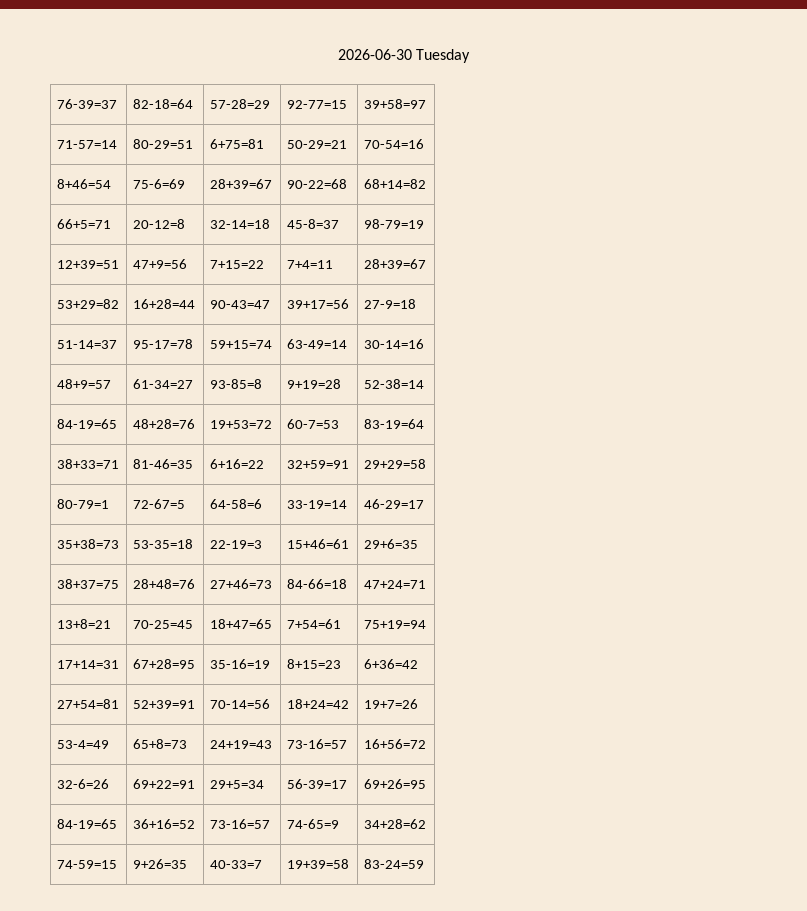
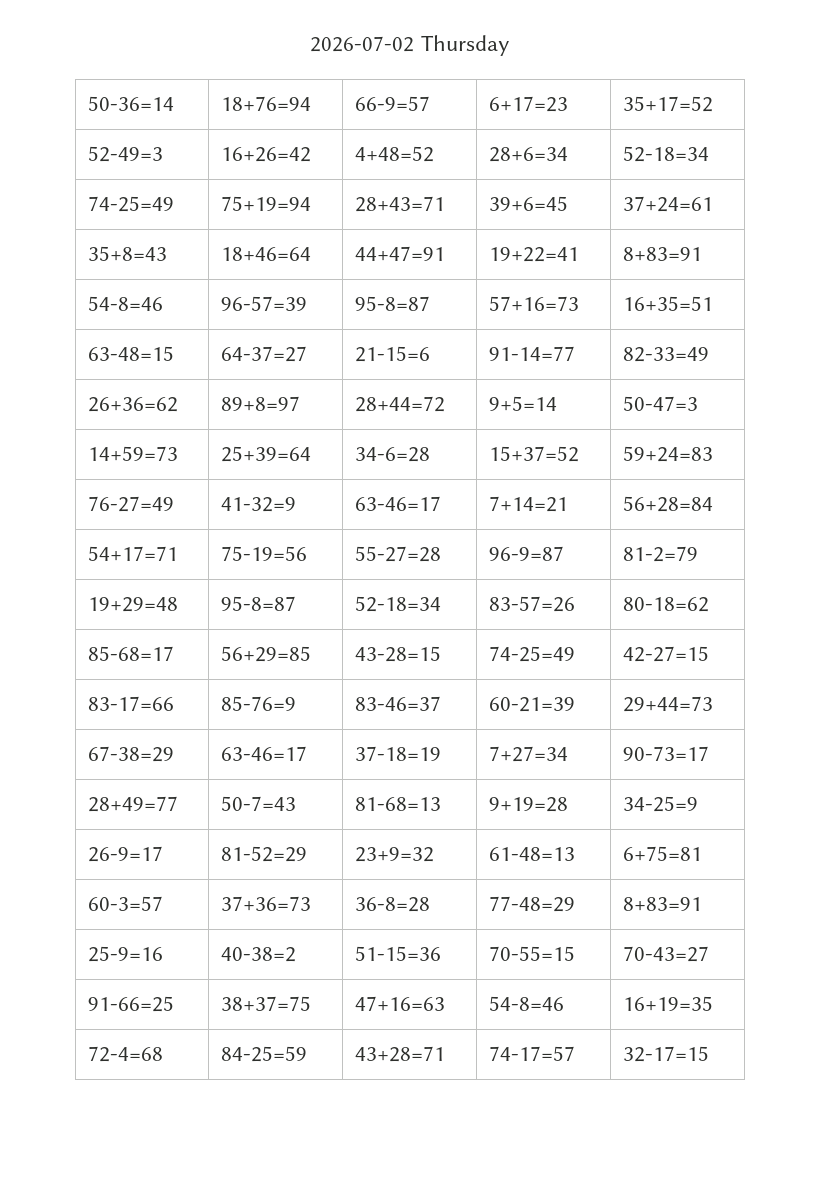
[337,49,471,63] [56,99,117,109] [132,99,193,109] [209,99,270,109] [286,100,347,109] [363,99,426,109] [56,140,117,149] [132,139,193,149] [209,139,264,149] [286,140,347,149] [363,139,424,149] [56,179,111,189] [132,179,185,189] [209,179,272,189] [286,179,347,189] [363,179,426,189] [56,219,111,229] [132,219,185,229] [209,219,270,229] [286,219,339,229] [363,219,424,229] [56,260,119,269] [132,259,187,269] [209,260,264,269] [286,260,333,269] [363,259,426,269] [56,299,119,309] [132,299,195,309] [209,300,270,309] [286,299,349,309] [363,299,416,309] [56,340,117,349] [132,339,193,349] [209,340,272,349] [286,339,347,349] [363,339,424,349] [56,379,111,389] [132,379,193,389] [209,379,262,389] [286,379,341,389] [363,379,424,389] [56,419,117,429] [132,419,195,429] [209,420,272,429] [286,419,339,429] [363,419,424,429] [56,459,119,469] [132,459,193,469] [209,459,264,469] [286,460,349,469] [363,459,426,469] [56,499,109,509] [132,499,185,509] [209,499,262,509] [286,500,347,509] [363,499,424,509] [56,539,119,549] [132,539,193,549] [209,540,262,549] [286,539,349,549] [363,539,418,549] [56,579,119,589] [132,579,195,589] [209,579,272,589] [286,579,347,589] [363,580,426,589] [56,619,111,629] [132,620,193,629] [209,619,272,629] [286,619,341,629] [363,620,426,629] [56,660,119,669] [132,659,195,669] [209,659,270,669] [286,659,341,669] [363,659,418,669] [56,699,119,709] [132,700,195,709] [209,699,270,709] [286,699,349,709] [363,699,418,709] [56,740,109,749] [132,739,187,749] [209,740,272,749] [286,739,347,749] [363,739,426,749] [56,779,109,789] [132,779,195,789] [209,780,264,789] [286,779,347,789] [363,779,426,789] [56,819,117,829] [132,819,195,829] [209,819,270,829] [286,819,339,829] [363,819,426,829] [56,860,117,869] [132,859,187,869] [209,860,262,869] [286,859,349,869] [363,859,424,869] 2026-06-30 Tuesday // 76-39=37 | 82-18=64 | 57-28=29 | 92-77=15 | 39+58=97 // 71-57=14 | 80-29=51 | 6+75=81 | 50-29=21 | 70-54=16 // 8+46=54 | 75-6=69 | 28+39=67 | 90-22=68 | 68+14=82 // 66+5=71 | 20-12=8 | 32-14=18 | 45-8=37 | 98-79=19 // 12+39=51 | 47+9=56 | 7+15=22 | 7+4=11 | 28+39=67 // 53+29=82 | 16+28=44 | 90-43=47 | 39+17=56 | 27-9=18 // 51-14=37 | 95-17=78 | 59+15=74 | 63-49=14 | 30-14=16 // 48+9=57 | 61-34=27 | 93-85=8 | 9+19=28 | 52-38=14 // 84-19=65 | 48+28=76 | 19+53=72 | 60-7=53 | 83-19=64 // 38+33=71 | 81-46=35 | 6+16=22 | 32+59=91 | 29+29=58 // 80-79=1 | 72-67=5 | 64-58=6 | 33-19=14 | 46-29=17 // 35+38=73 | 53-35=18 | 22-19=3 | 15+46=61 | 29+6=35 // 38+37=75 | 28+48=76 | 27+46=73 | 84-66=18 | 47+24=71 // 13+8=21 | 70-25=45 | 18+47=65 | 7+54=61 | 75+19=94 // 17+14=31 | 67+28=95 | 35-16=19 | 8+15=23 | 6+36=42 // 27+54=81 | 52+39=91 | 70-14=56 | 18+24=42 | 19+7=26 // 53-4=49 | 65+8=73 | 24+19=43 | 73-16=57 | 16+56=72 // 32-6=26 | 69+22=91 | 29+5=34 | 56-39=17 | 69+26=95 // 84-19=65 | 36+16=52 | 73-16=57 | 74-65=9 | 34+28=62 // 74-59=15 | 9+26=35 | 40-33=7 | 19+39=58 | 83-24=59 -> [310,35,510,56] [87,96,174,111] [220,96,311,111] [354,96,430,111] [488,96,568,112] [622,96,713,112] [87,146,163,162] [220,147,311,162] [354,146,434,162] [488,147,568,162] [622,146,709,162] [87,196,174,212] [220,196,311,211] [354,196,445,212] [488,196,568,211] [622,196,713,212] [87,246,167,261] [220,247,311,261] [354,246,445,261] [488,247,579,262] [622,247,702,261] [87,296,163,311] [220,296,307,311] [354,296,430,311] [488,296,579,311] [622,296,713,311] [87,346,174,361] [220,346,307,362] [354,346,430,362] [488,346,575,361] [622,347,709,362] [87,397,178,412] [220,396,300,411] [354,396,445,412] [488,396,557,411] [622,396,698,411] [87,446,178,461] [220,446,311,462] [354,447,430,462] [488,446,579,462] [622,446,713,462] [87,496,174,512] [220,497,296,512] [354,496,441,511] [488,496,568,512] [622,496,713,512] [87,546,178,561] [220,546,307,561] [354,546,441,562] [488,546,564,561] [622,546,698,562] [87,597,178,612] [220,596,296,611] [354,596,441,612] [488,596,575,612] [622,597,709,612] [87,646,174,661] [220,646,311,662] [354,646,441,662] [488,646,575,662] [622,646,709,662] [87,696,174,711] [220,696,296,711] [354,696,441,711] [488,697,575,712] [622,696,713,712] [87,746,174,762] [220,746,307,761] [354,746,441,761] [488,746,568,762] [622,746,709,761] [87,796,178,812] [220,796,296,811] [354,797,441,811] [488,797,568,812] [622,796,698,812] [87,846,163,862] [220,846,307,862] [354,847,434,862] [488,847,575,861] [622,846,702,861] [87,896,163,911] [220,896,311,911] [354,897,430,912] [488,896,575,912] [622,897,702,911] [87,946,163,962] [220,947,296,962] [354,946,441,961] [488,946,575,961] [622,946,709,962] [87,996,174,1012] [220,996,311,1011] [354,996,445,1011] [488,996,564,1011] [622,996,713,1011] [87,1046,163,1062] [220,1046,307,1062] [354,1046,445,1062] [488,1046,575,1061] [622,1046,709,1062] 2026-07-02 Thursday // 50-36=14 | 18+76=94 | 66-9=57 | 6+17=23 | 35+17=52 // 52-49=3 | 16+26=42 | 4+48=52 | 28+6=34 | 52-18=34 // 74-25=49 | 75+19=94 | 28+43=71 | 39+6=45 | 37+24=61 // 35+8=43 | 18+46=64 | 44+47=91 | 19+22=41 | 8+83=91 // 54-8=46 | 96-57=39 | 95-8=87 | 57+16=73 | 16+35=51 // 63-48=15 | 64-37=27 | 21-15=6 | 91-14=77 | 82-33=49 // 26+36=62 | 89+8=97 | 28+44=72 | 9+5=14 | 50-47=3 // 14+59=73 | 25+39=64 | 34-6=28 | 15+37=52 | 59+24=83 // 76-27=49 | 41-32=9 | 63-46=17 | 7+14=21 | 56+28=84 // 54+17=71 | 75-19=56 | 55-27=28 | 96-9=87 | 81-2=79 // 19+29=48 | 95-8=87 | 52-18=34 | 83-57=26 | 80-18=62 // 85-68=17 | 56+29=85 | 43-28=15 | 74-25=49 | 42-27=15 // 83-17=66 | 85-76=9 | 83-46=37 | 60-21=39 | 29+44=73 // 67-38=29 | 63-46=17 | 37-18=19 | 7+27=34 | 90-73=17 // 28+49=77 | 50-7=43 | 81-68=13 | 9+19=28 | 34-25=9 // 26-9=17 | 81-52=29 | 23+9=32 | 61-48=13 | 6+75=81 // 60-3=57 | 37+36=73 | 36-8=28 | 77-48=29 | 8+83=91 // 25-9=16 | 40-38=2 | 51-15=36 | 70-55=15 | 70-43=27 // 91-66=25 | 38+37=75 | 47+16=63 | 54-8=46 | 16+19=35 // 72-4=68 | 84-25=59 | 43+28=71 | 74-17=57 | 32-17=15

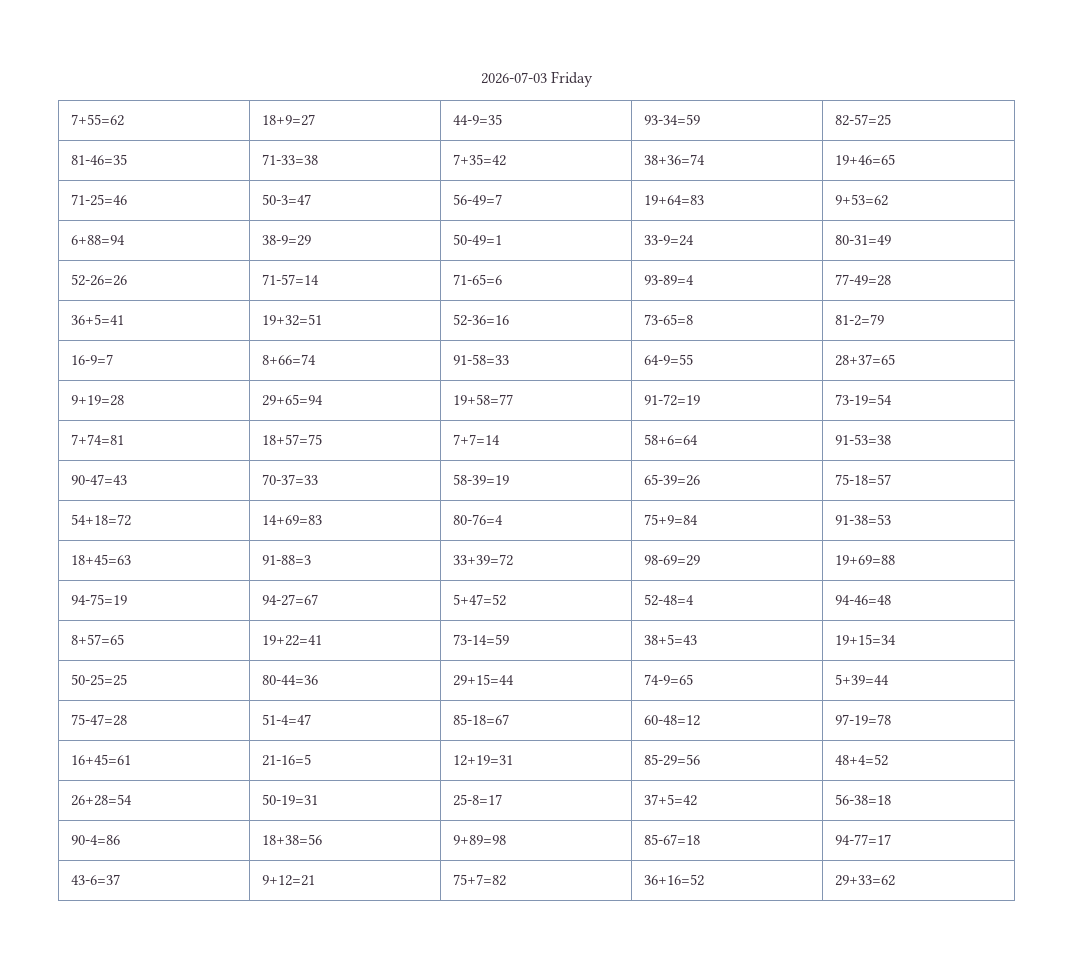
[310,35,510,56] [87,96,174,111] [220,96,311,111] [354,96,430,111] [488,96,568,112] [622,96,713,112] [87,146,163,162] [220,147,311,162] [354,146,434,162] [488,147,568,162] [622,146,709,162] [87,196,174,212] [220,196,311,211] [354,196,445,212] [488,196,568,211] [622,196,713,212] [87,246,167,261] [220,247,311,261] [354,246,445,261] [488,247,579,262] [622,247,702,261] [87,296,163,311] [220,296,307,311] [354,296,430,311] [488,296,579,311] [622,296,713,311] [87,346,174,361] [220,346,307,362] [354,346,430,362] [488,346,575,361] [622,347,709,362] [87,397,178,412] [220,396,300,411] [354,396,445,412] [488,396,557,411] [622,396,698,411] [87,446,178,461] [220,446,311,462] [354,447,430,462] [488,446,579,462] [622,446,713,462] [87,496,174,512] [220,497,296,512] [354,496,441,511] [488,496,568,512] [622,496,713,512] [87,546,178,561] [220,546,307,561] [354,546,441,562] [488,546,564,561] [622,546,698,562] [87,597,178,612] [220,596,296,611] [354,596,441,612] [488,596,575,612] [622,597,709,612] [87,646,174,661] [220,646,311,662] [354,646,441,662] [488,646,575,662] [622,646,709,662] [87,696,174,711] [220,696,296,711] [354,696,441,711] [488,697,575,712] [622,696,713,712] [87,746,174,762] [220,746,307,761] [354,746,441,761] [488,746,568,762] [622,746,709,761] [87,796,178,812] [220,796,296,811] [354,797,441,811] [488,797,568,812] [622,796,698,812] [87,846,163,862] [220,846,307,862] [354,847,434,862] [488,847,575,861] [622,846,702,861] [87,896,163,911] [220,896,311,911] [354,897,430,912] [488,896,575,912] [622,897,702,911] [87,946,163,962] [220,947,296,962] [354,946,441,961] [488,946,575,961] [622,946,709,962] [87,996,174,1012] [220,996,311,1011] [354,996,445,1011] [488,996,564,1011] [622,996,713,1011] [87,1046,163,1062] [220,1046,307,1062] [354,1046,445,1062] [488,1046,575,1061] [622,1046,709,1062] 2026-07-02 Thursday // 50-36=14 | 18+76=94 | 66-9=57 | 6+17=23 | 35+17=52 // 52-49=3 | 16+26=42 | 4+48=52 | 28+6=34 | 52-18=34 // 74-25=49 | 75+19=94 | 28+43=71 | 39+6=45 | 37+24=61 // 35+8=43 | 18+46=64 | 44+47=91 | 19+22=41 | 8+83=91 // 54-8=46 | 96-57=39 | 95-8=87 | 57+16=73 | 16+35=51 // 63-48=15 | 64-37=27 | 21-15=6 | 91-14=77 | 82-33=49 // 26+36=62 | 89+8=97 | 28+44=72 | 9+5=14 | 50-47=3 // 14+59=73 | 25+39=64 | 34-6=28 | 15+37=52 | 59+24=83 // 76-27=49 | 41-32=9 | 63-46=17 | 7+14=21 | 56+28=84 // 54+17=71 | 75-19=56 | 55-27=28 | 96-9=87 | 81-2=79 // 19+29=48 | 95-8=87 | 52-18=34 | 83-57=26 | 80-18=62 // 85-68=17 | 56+29=85 | 43-28=15 | 74-25=49 | 42-27=15 // 83-17=66 | 85-76=9 | 83-46=37 | 60-21=39 | 29+44=73 // 67-38=29 | 63-46=17 | 37-18=19 | 7+27=34 | 90-73=17 // 28+49=77 | 50-7=43 | 81-68=13 | 9+19=28 | 34-25=9 // 26-9=17 | 81-52=29 | 23+9=32 | 61-48=13 | 6+75=81 // 60-3=57 | 37+36=73 | 36-8=28 | 77-48=29 | 8+83=91 // 25-9=16 | 40-38=2 | 51-15=36 | 70-55=15 | 70-43=27 // 91-66=25 | 38+37=75 | 47+16=63 | 54-8=46 | 16+19=35 // 72-4=68 | 84-25=59 | 43+28=71 | 74-17=57 | 32-17=15 -> [480,71,594,87] [70,114,124,126] [261,114,315,126] [452,114,502,125] [643,114,700,125] [834,114,891,126] [70,154,127,165] [261,154,318,165] [452,154,506,166] [643,154,705,165] [834,154,895,165] [70,194,127,206] [261,194,311,205] [452,194,502,205] [643,195,704,205] [834,194,888,206] [70,235,125,245] [261,235,311,246] [452,234,502,245] [643,235,694,246] [834,235,891,245] [70,274,127,286] [261,274,319,285] [452,274,502,285] [643,275,694,285] [834,274,891,286] [70,314,124,325] [261,314,322,326] [452,314,509,326] [643,314,693,325] [834,314,884,326] [70,354,113,365] [261,354,316,365] [452,354,509,365] [643,354,693,365] [834,354,895,366] [70,395,124,406] [261,394,323,406] [452,394,513,405] [643,394,700,406] [834,394,892,405] [70,434,124,445] [261,434,322,445] [452,434,500,445] [643,434,698,445] [834,434,891,445] [70,474,127,485] [261,474,318,485] [452,474,509,485] [643,474,700,486] [834,474,891,485] [70,514,131,526] [261,515,322,525] [452,514,503,525] [643,514,698,525] [834,514,891,525] [70,554,131,565] [261,555,311,565] [452,554,513,566] [643,555,700,566] [834,555,895,565] [70,594,127,605] [261,594,318,606] [452,594,506,606] [643,594,694,606] [834,595,891,605] [70,634,124,645] [261,635,322,646] [452,634,509,645] [643,634,697,645] [834,634,896,645] [70,674,127,686] [261,675,318,685] [452,674,514,686] [643,674,693,685] [834,674,889,685] [70,714,127,726] [261,714,311,725] [452,714,509,725] [643,715,700,726] [834,714,891,725] [70,754,131,765] [261,754,311,766] [452,755,513,766] [643,754,700,766] [834,754,888,766] [70,794,132,806] [261,794,318,805] [452,794,502,806] [643,794,697,806] [834,794,891,805] [70,835,120,845] [261,834,322,845] [452,835,506,845] [643,834,700,845] [834,834,891,845] [70,874,120,885] [261,875,315,886] [452,874,506,886] [643,874,704,886] [834,875,895,886] 2026-07-03 Friday // 7+55=62 | 18+9=27 | 44-9=35 | 93-34=59 | 82-57=25 // 81-46=35 | 71-33=38 | 7+35=42 | 38+36=74 | 19+46=65 // 71-25=46 | 50-3=47 | 56-49=7 | 19+64=83 | 9+53=62 // 6+88=94 | 38-9=29 | 50-49=1 | 33-9=24 | 80-31=49 // 52-26=26 | 71-57=14 | 71-65=6 | 93-89=4 | 77-49=28 // 36+5=41 | 19+32=51 | 52-36=16 | 73-65=8 | 81-2=79 // 16-9=7 | 8+66=74 | 91-58=33 | 64-9=55 | 28+37=65 // 9+19=28 | 29+65=94 | 19+58=77 | 91-72=19 | 73-19=54 // 7+74=81 | 18+57=75 | 7+7=14 | 58+6=64 | 91-53=38 // 90-47=43 | 70-37=33 | 58-39=19 | 65-39=26 | 75-18=57 // 54+18=72 | 14+69=83 | 80-76=4 | 75+9=84 | 91-38=53 // 18+45=63 | 91-88=3 | 33+39=72 | 98-69=29 | 19+69=88 // 94-75=19 | 94-27=67 | 5+47=52 | 52-48=4 | 94-46=48 // 8+57=65 | 19+22=41 | 73-14=59 | 38+5=43 | 19+15=34 // 50-25=25 | 80-44=36 | 29+15=44 | 74-9=65 | 5+39=44 // 75-47=28 | 51-4=47 | 85-18=67 | 60-48=12 | 97-19=78 // 16+45=61 | 21-16=5 | 12+19=31 | 85-29=56 | 48+4=52 // 26+28=54 | 50-19=31 | 25-8=17 | 37+5=42 | 56-38=18 // 90-4=86 | 18+38=56 | 9+89=98 | 85-67=18 | 94-77=17 // 43-6=37 | 9+12=21 | 75+7=82 | 36+16=52 | 29+33=62

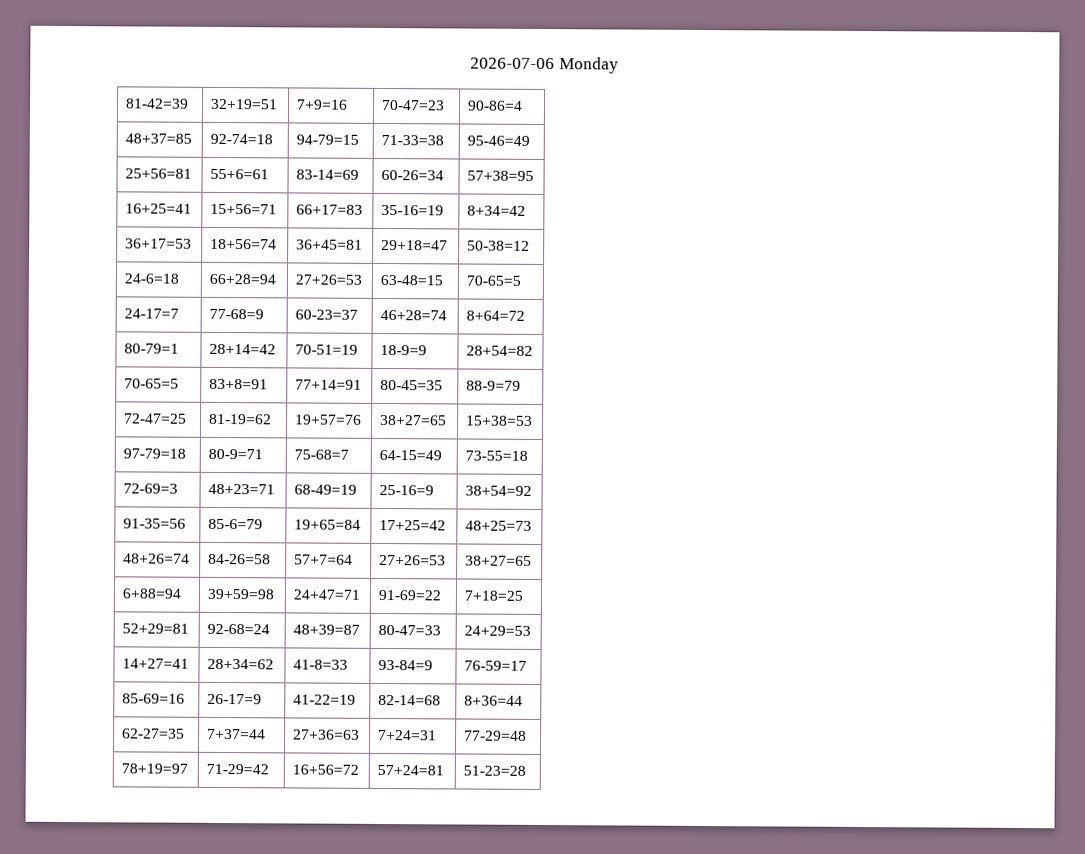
[480,71,594,87] [70,114,124,126] [261,114,315,126] [452,114,502,125] [643,114,700,125] [834,114,891,126] [70,154,127,165] [261,154,318,165] [452,154,506,166] [643,154,705,165] [834,154,895,165] [70,194,127,206] [261,194,311,205] [452,194,502,205] [643,195,704,205] [834,194,888,206] [70,235,125,245] [261,235,311,246] [452,234,502,245] [643,235,694,246] [834,235,891,245] [70,274,127,286] [261,274,319,285] [452,274,502,285] [643,275,694,285] [834,274,891,286] [70,314,124,325] [261,314,322,326] [452,314,509,326] [643,314,693,325] [834,314,884,326] [70,354,113,365] [261,354,316,365] [452,354,509,365] [643,354,693,365] [834,354,895,366] [70,395,124,406] [261,394,323,406] [452,394,513,405] [643,394,700,406] [834,394,892,405] [70,434,124,445] [261,434,322,445] [452,434,500,445] [643,434,698,445] [834,434,891,445] [70,474,127,485] [261,474,318,485] [452,474,509,485] [643,474,700,486] [834,474,891,485] [70,514,131,526] [261,515,322,525] [452,514,503,525] [643,514,698,525] [834,514,891,525] [70,554,131,565] [261,555,311,565] [452,554,513,566] [643,555,700,566] [834,555,895,565] [70,594,127,605] [261,594,318,606] [452,594,506,606] [643,594,694,606] [834,595,891,605] [70,634,124,645] [261,635,322,646] [452,634,509,645] [643,634,697,645] [834,634,896,645] [70,674,127,686] [261,675,318,685] [452,674,514,686] [643,674,693,685] [834,674,889,685] [70,714,127,726] [261,714,311,725] [452,714,509,725] [643,715,700,726] [834,714,891,725] [70,754,131,765] [261,754,311,766] [452,755,513,766] [643,754,700,766] [834,754,888,766] [70,794,132,806] [261,794,318,805] [452,794,502,806] [643,794,697,806] [834,794,891,805] [70,835,120,845] [261,834,322,845] [452,835,506,845] [643,834,700,845] [834,834,891,845] [70,874,120,885] [261,875,315,886] [452,874,506,886] [643,874,704,886] [834,875,895,886] 2026-07-03 Friday // 7+55=62 | 18+9=27 | 44-9=35 | 93-34=59 | 82-57=25 // 81-46=35 | 71-33=38 | 7+35=42 | 38+36=74 | 19+46=65 // 71-25=46 | 50-3=47 | 56-49=7 | 19+64=83 | 9+53=62 // 6+88=94 | 38-9=29 | 50-49=1 | 33-9=24 | 80-31=49 // 52-26=26 | 71-57=14 | 71-65=6 | 93-89=4 | 77-49=28 // 36+5=41 | 19+32=51 | 52-36=16 | 73-65=8 | 81-2=79 // 16-9=7 | 8+66=74 | 91-58=33 | 64-9=55 | 28+37=65 // 9+19=28 | 29+65=94 | 19+58=77 | 91-72=19 | 73-19=54 // 7+74=81 | 18+57=75 | 7+7=14 | 58+6=64 | 91-53=38 // 90-47=43 | 70-37=33 | 58-39=19 | 65-39=26 | 75-18=57 // 54+18=72 | 14+69=83 | 80-76=4 | 75+9=84 | 91-38=53 // 18+45=63 | 91-88=3 | 33+39=72 | 98-69=29 | 19+69=88 // 94-75=19 | 94-27=67 | 5+47=52 | 52-48=4 | 94-46=48 // 8+57=65 | 19+22=41 | 73-14=59 | 38+5=43 | 19+15=34 // 50-25=25 | 80-44=36 | 29+15=44 | 74-9=65 | 5+39=44 // 75-47=28 | 51-4=47 | 85-18=67 | 60-48=12 | 97-19=78 // 16+45=61 | 21-16=5 | 12+19=31 | 85-29=56 | 48+4=52 // 26+28=54 | 50-19=31 | 25-8=17 | 37+5=42 | 56-38=18 // 90-4=86 | 18+38=56 | 9+89=98 | 85-67=18 | 94-77=17 // 43-6=37 | 9+12=21 | 75+7=82 | 36+16=52 | 29+33=62 -> [470,57,619,74] [125,98,190,109] [210,98,279,110] [296,99,349,110] [381,99,446,111] [467,100,524,111] [125,133,193,144] [210,133,274,145] [296,134,360,145] [381,134,445,146] [467,135,531,146] [125,168,193,179] [210,168,270,180] [296,169,360,180] [381,169,445,181] [467,170,535,181] [125,203,193,214] [210,203,278,215] [296,204,364,215] [381,204,445,216] [467,205,527,216] [125,238,193,249] [210,238,278,250] [296,239,364,250] [381,239,449,251] [467,240,531,251] [124,273,180,284] [209,273,277,285] [295,274,363,285] [380,274,444,286] [466,275,522,286] [124,308,180,319] [209,308,265,320] [295,309,359,320] [380,309,448,321] [466,310,526,321] [124,343,180,354] [209,343,277,355] [295,344,359,355] [380,344,428,356] [466,345,534,356] [124,378,180,389] [209,378,269,390] [295,379,363,390] [380,379,444,391] [466,380,522,391] [124,413,188,424] [209,413,273,425] [295,414,363,425] [380,414,448,426] [466,415,534,426] [123,448,187,459] [208,448,264,460] [294,449,350,460] [379,449,443,461] [465,450,529,461] [123,483,179,494] [208,483,276,495] [294,484,358,495] [379,484,435,496] [465,485,533,496] [123,518,187,529] [208,518,264,530] [294,519,362,530] [379,519,447,531] [465,520,533,531] [123,553,191,564] [208,553,272,565] [294,554,354,565] [379,554,447,566] [465,555,533,566] [122,588,182,599] [207,588,275,600] [293,589,361,600] [378,589,442,601] [464,590,524,601] [122,623,190,634] [207,623,271,635] [293,624,361,635] [378,624,442,636] [464,625,532,636] [122,658,190,669] [207,658,275,670] [293,659,349,670] [378,659,434,671] [464,660,528,671] [122,693,186,704] [207,693,263,705] [293,694,357,705] [378,694,442,706] [464,695,524,706] [122,728,186,739] [207,728,267,740] [293,729,361,740] [378,729,438,741] [464,730,528,741] [121,763,189,774] [206,763,270,775] [292,764,360,775] [377,764,445,776] [463,765,527,776] 2026-07-06 Monday // 81-42=39 | 32+19=51 | 7+9=16 | 70-47=23 | 90-86=4 // 48+37=85 | 92-74=18 | 94-79=15 | 71-33=38 | 95-46=49 // 25+56=81 | 55+6=61 | 83-14=69 | 60-26=34 | 57+38=95 // 16+25=41 | 15+56=71 | 66+17=83 | 35-16=19 | 8+34=42 // 36+17=53 | 18+56=74 | 36+45=81 | 29+18=47 | 50-38=12 // 24-6=18 | 66+28=94 | 27+26=53 | 63-48=15 | 70-65=5 // 24-17=7 | 77-68=9 | 60-23=37 | 46+28=74 | 8+64=72 // 80-79=1 | 28+14=42 | 70-51=19 | 18-9=9 | 28+54=82 // 70-65=5 | 83+8=91 | 77+14=91 | 80-45=35 | 88-9=79 // 72-47=25 | 81-19=62 | 19+57=76 | 38+27=65 | 15+38=53 // 97-79=18 | 80-9=71 | 75-68=7 | 64-15=49 | 73-55=18 // 72-69=3 | 48+23=71 | 68-49=19 | 25-16=9 | 38+54=92 // 91-35=56 | 85-6=79 | 19+65=84 | 17+25=42 | 48+25=73 // 48+26=74 | 84-26=58 | 57+7=64 | 27+26=53 | 38+27=65 // 6+88=94 | 39+59=98 | 24+47=71 | 91-69=22 | 7+18=25 // 52+29=81 | 92-68=24 | 48+39=87 | 80-47=33 | 24+29=53 // 14+27=41 | 28+34=62 | 41-8=33 | 93-84=9 | 76-59=17 // 85-69=16 | 26-17=9 | 41-22=19 | 82-14=68 | 8+36=44 // 62-27=35 | 7+37=44 | 27+36=63 | 7+24=31 | 77-29=48 // 78+19=97 | 71-29=42 | 16+56=72 | 57+24=81 | 51-23=28

